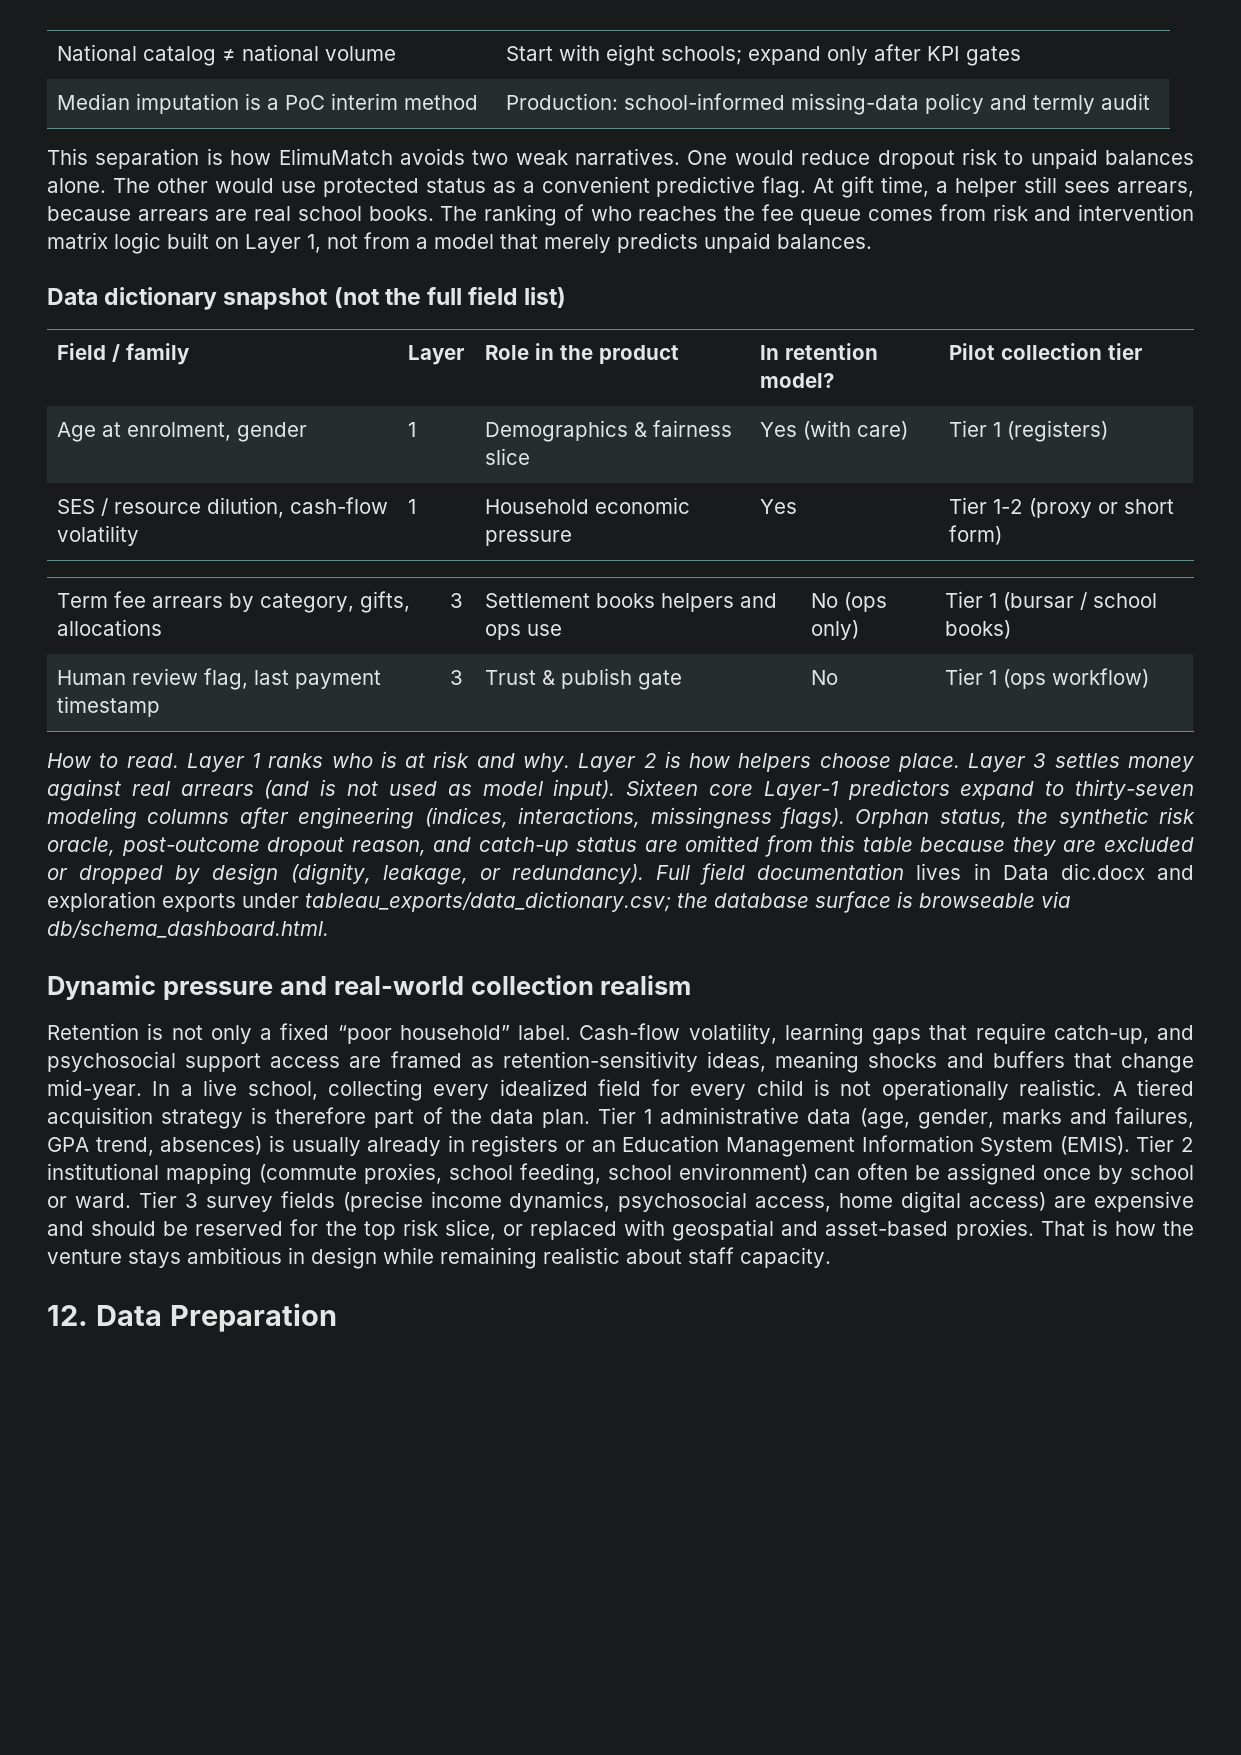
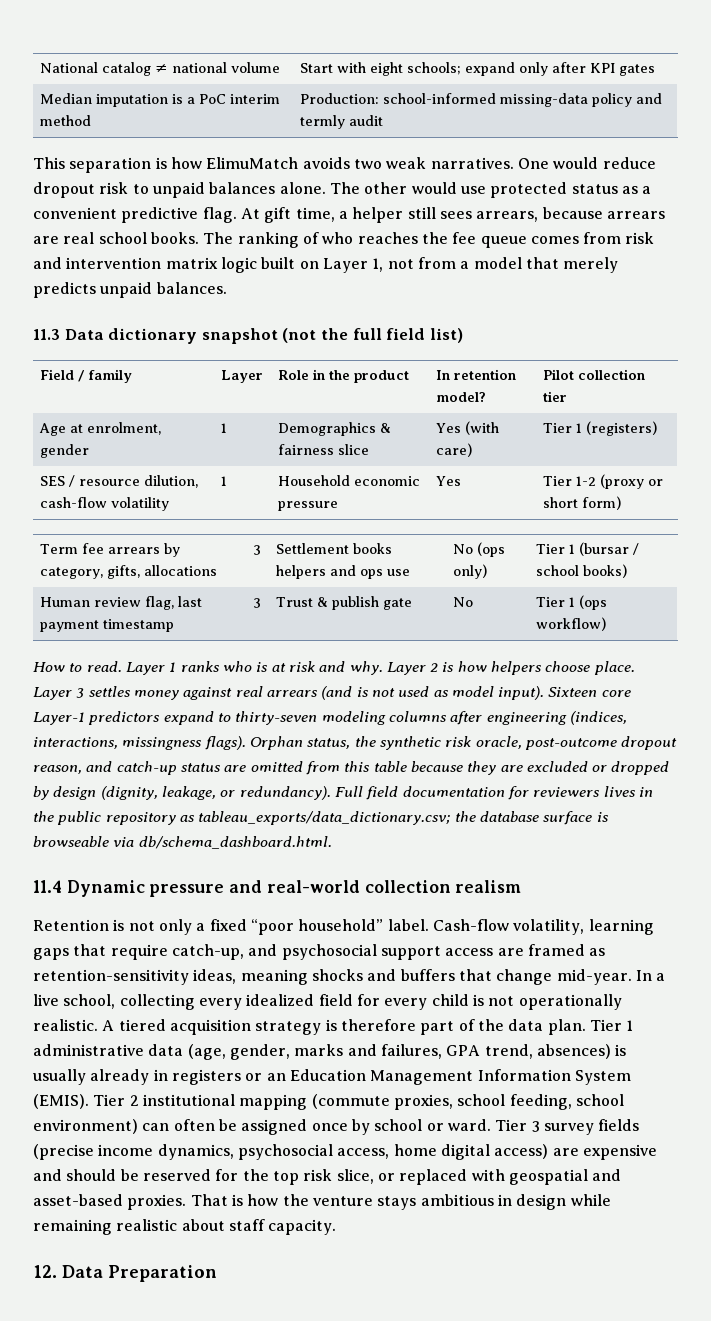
(872, 241) none -> [33,329,60,340] 11.3
[916,863,1194,880] [47,891,299,912] lives in Data dic.docx and exploration exports under -> [507,786,653,800] [33,811,195,825] for reviewers lives in the public repository as
(329, 929) none -> [33,880,62,893] 11.4

